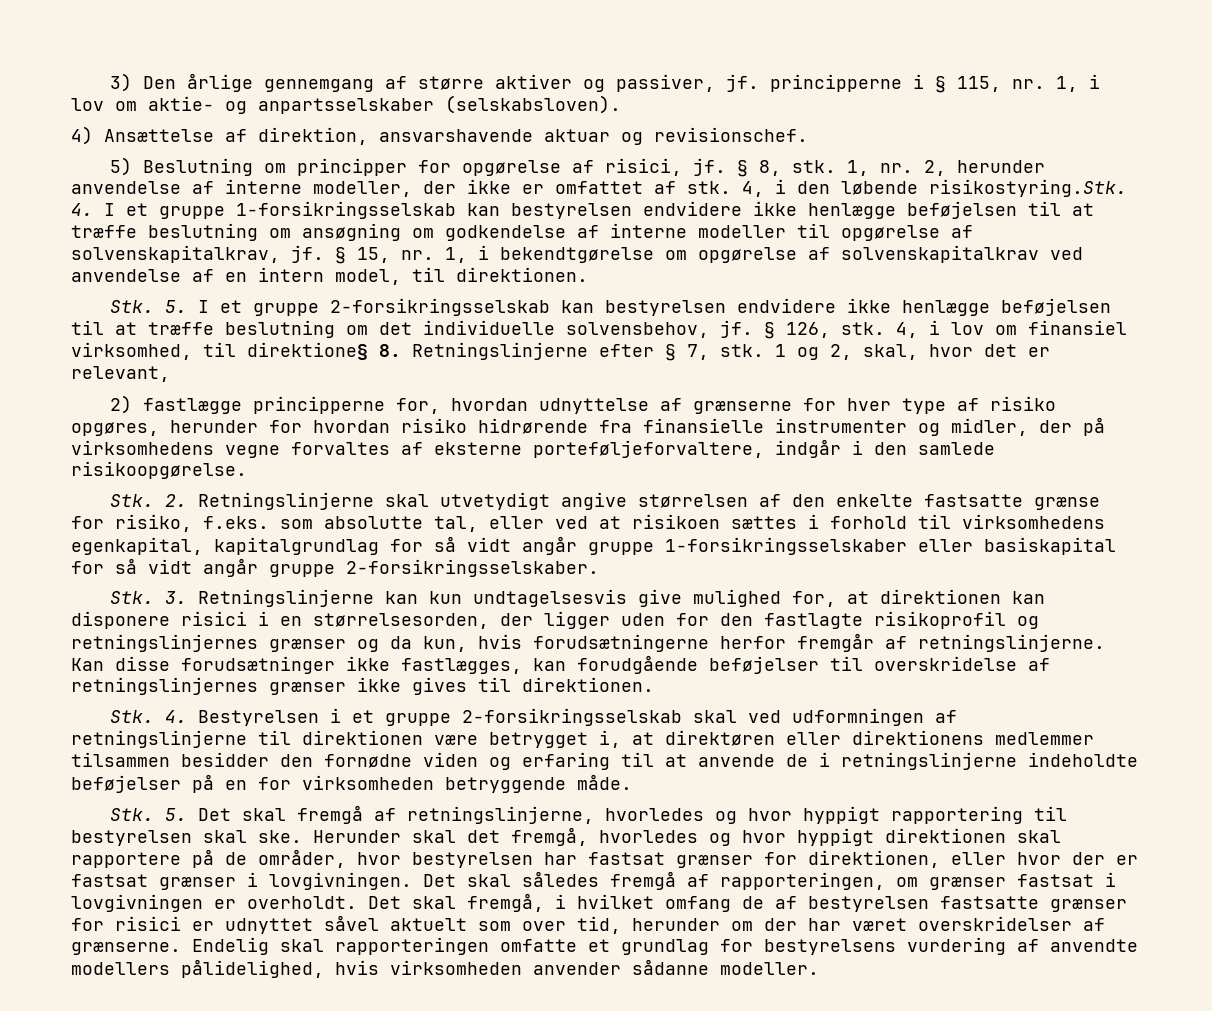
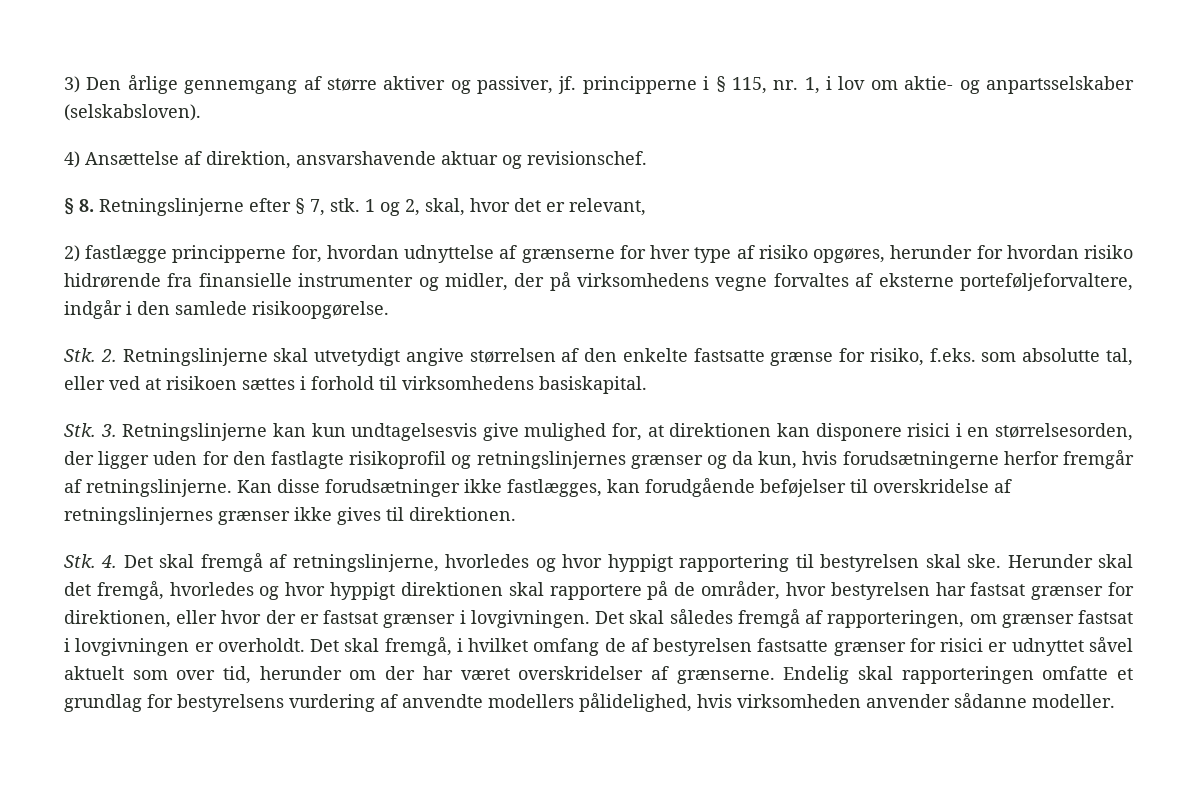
[109,157,1045,177] [71,179,1127,197] [71,201,1094,219] [71,223,973,241] [71,245,1083,264] [71,267,588,285] [109,298,1111,316] [71,320,1127,339] [71,342,368,360] 5) Beslutning om principper for opgørelse af risici, jf. § 8, stk. 1, nr. 2, herunder anvendelse af interne modeller, der ikke er omfattet af stk. 4, i den løbende risikostyring.Stk. 4. I et gruppe 1-forsikringsselskab kan bestyrelsen endvidere ikke henlægge beføjelsen til at træffe beslutning om ansøgning om godkendelse af interne modeller til opgørelse af solvenskapitalkrav, jf. § 15, nr. 1, i bekendtgørelse om opgørelse af solvenskapitalkrav ved anvendelse af en intern model, til direktionen. // Stk. 5. I et gruppe 2-forsikringsselskab kan bestyrelsen endvidere ikke henlægge beføjelsen til at træffe beslutning om det individuelle solvensbehov, jf. § 126, stk. 4, i lov om finansiel virksomhed, til direktione§ -> [64,198,74,215] §
[71,536,1116,555] [71,558,599,577] egenkapital, kapitalgrundlag for så vidt angår gruppe 1-forsikringsselskaber eller basiskapital for så vidt angår gruppe 2-forsikringsselskaber. -> [539,376,647,394] basiskapital.
[197,708,957,726] [71,730,1094,748] [71,752,1138,770] [71,774,632,793] [109,808,187,821] Bestyrelsen i et gruppe 2-forsikringsselskab skal ved udformningen af retningslinjerne til direktionen være betrygget i, at direktøren eller direktionens medlemmer tilsammen besidder den fornødne viden og erfaring til at anvende de i retningslinjerne indeholdte beføjelser på en for virksomheden betryggende måde. // Stk. 5. -> (118, 561) none

